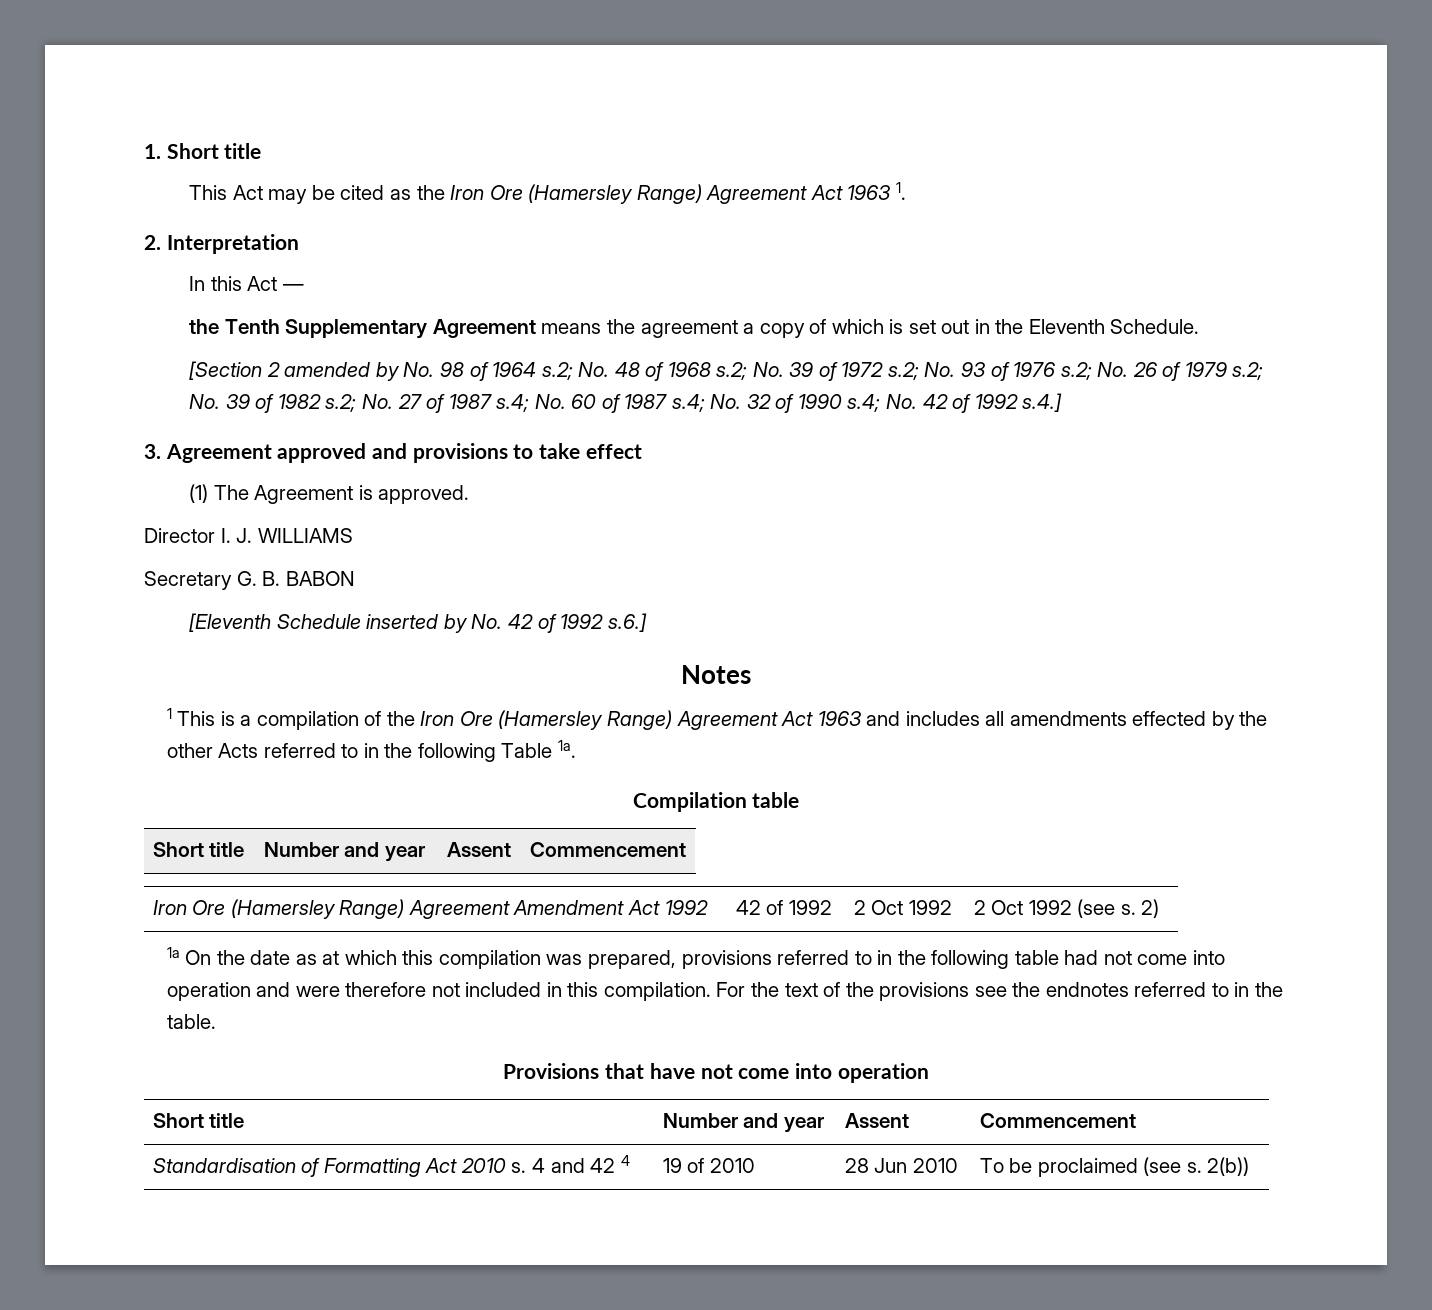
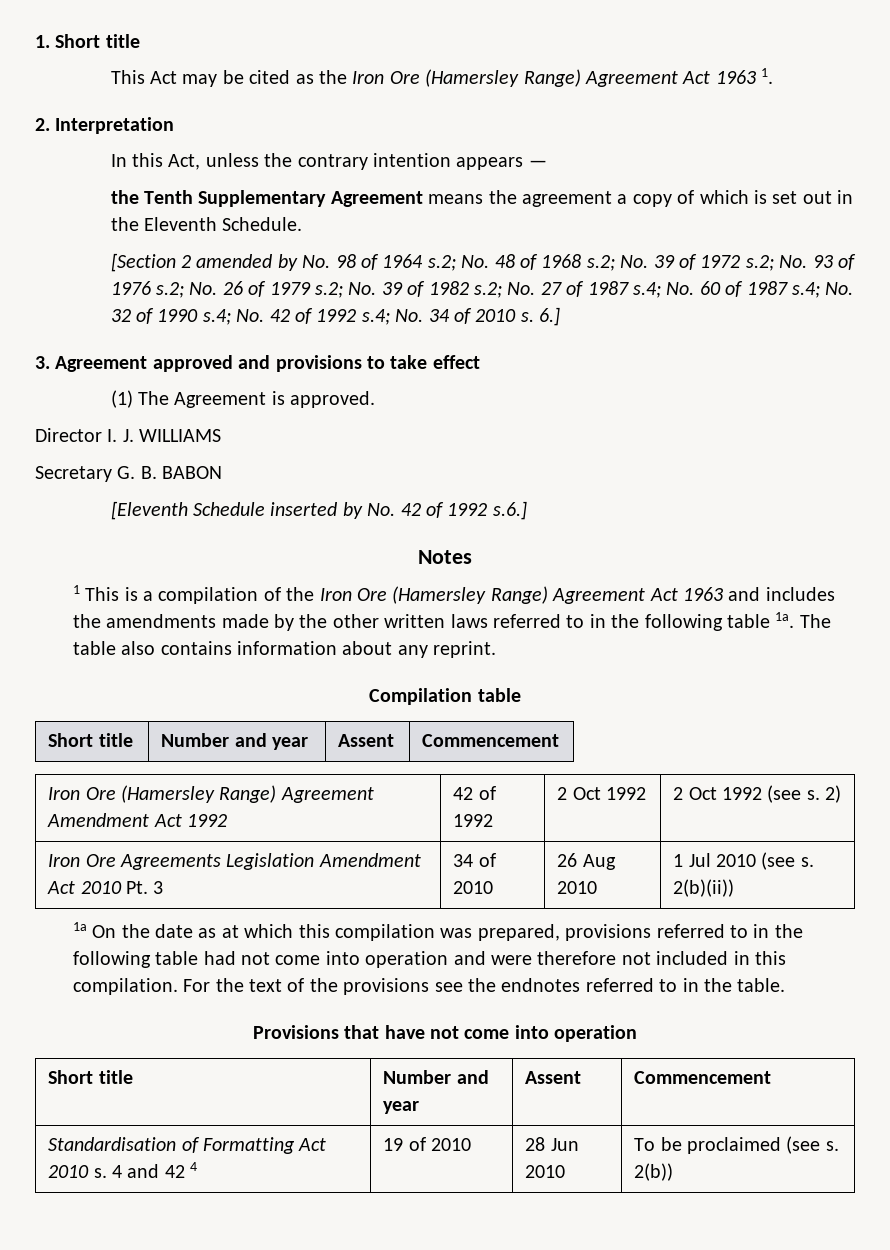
[247,276,278,291] Act -> [168,153,524,170] Act, unless the contrary intention appears
[1022,393,1063,412] s.4.] -> [361,307,561,326] s.4; No. 34 of 2010 s. 6.]
[985,711,1207,726] all amendments effected -> [72,614,269,628] the amendments made
[218,743,553,762] Acts referred to in the following Table -> [384,614,770,631] written laws referred to in the following table
(576, 749) none -> [799,614,831,628] [72,641,497,658] The table also contains information about any reprint.
(1160, 908) none -> [48,853,421,870] [47,881,164,894] [453,853,496,867] [453,881,494,894] [557,853,616,870] [557,881,598,894] [673,852,814,870] [673,879,735,897] // Iron Ore Agreements Legislation Amendment Act 2010 Pt. 3 | 34 of 2010 | 26 Aug 2010 | 1 Jul 2010 (see s. 2(b)(ii))

